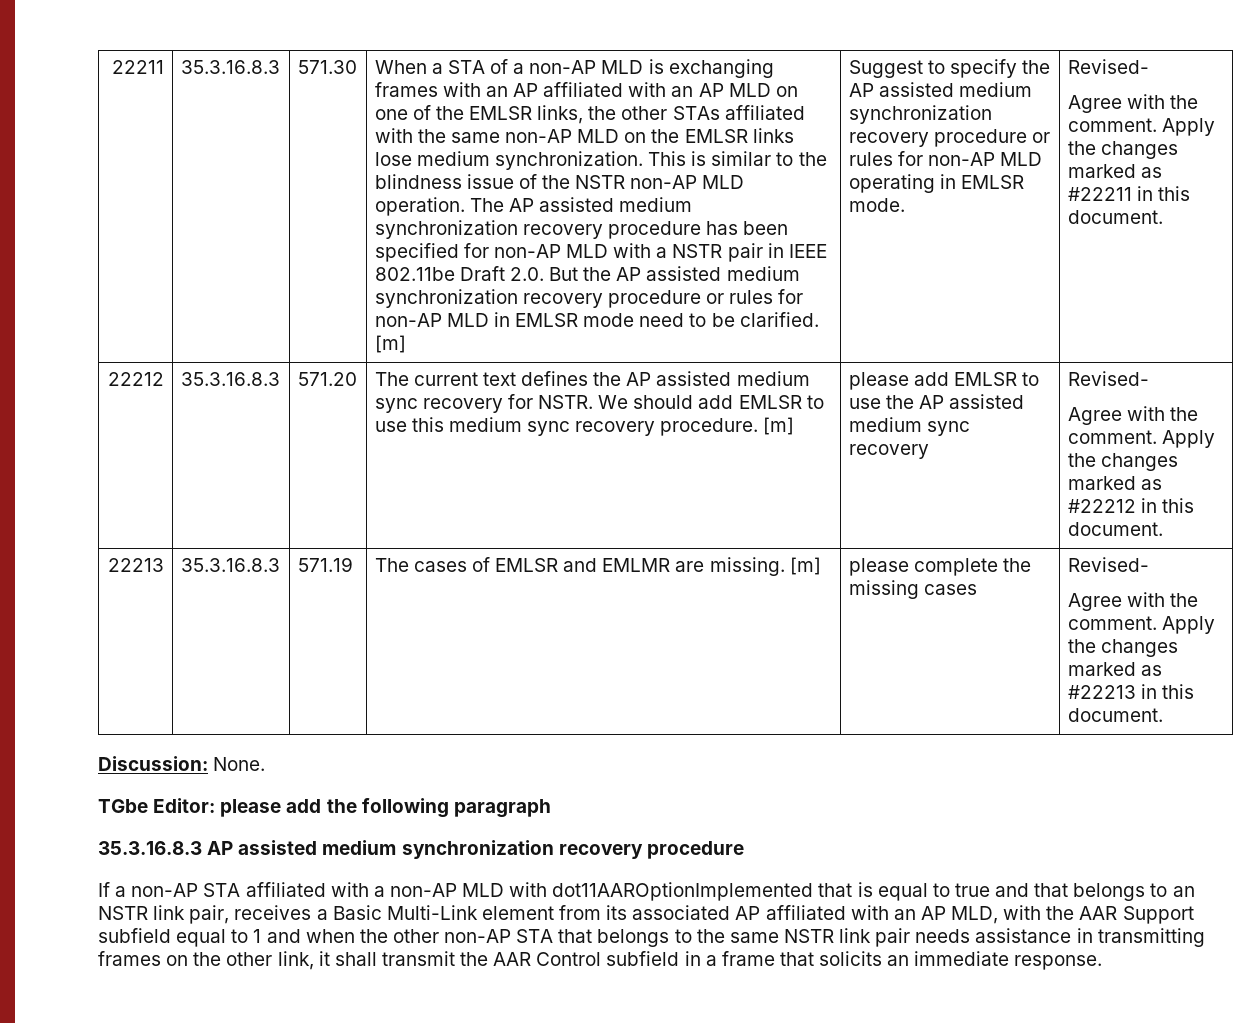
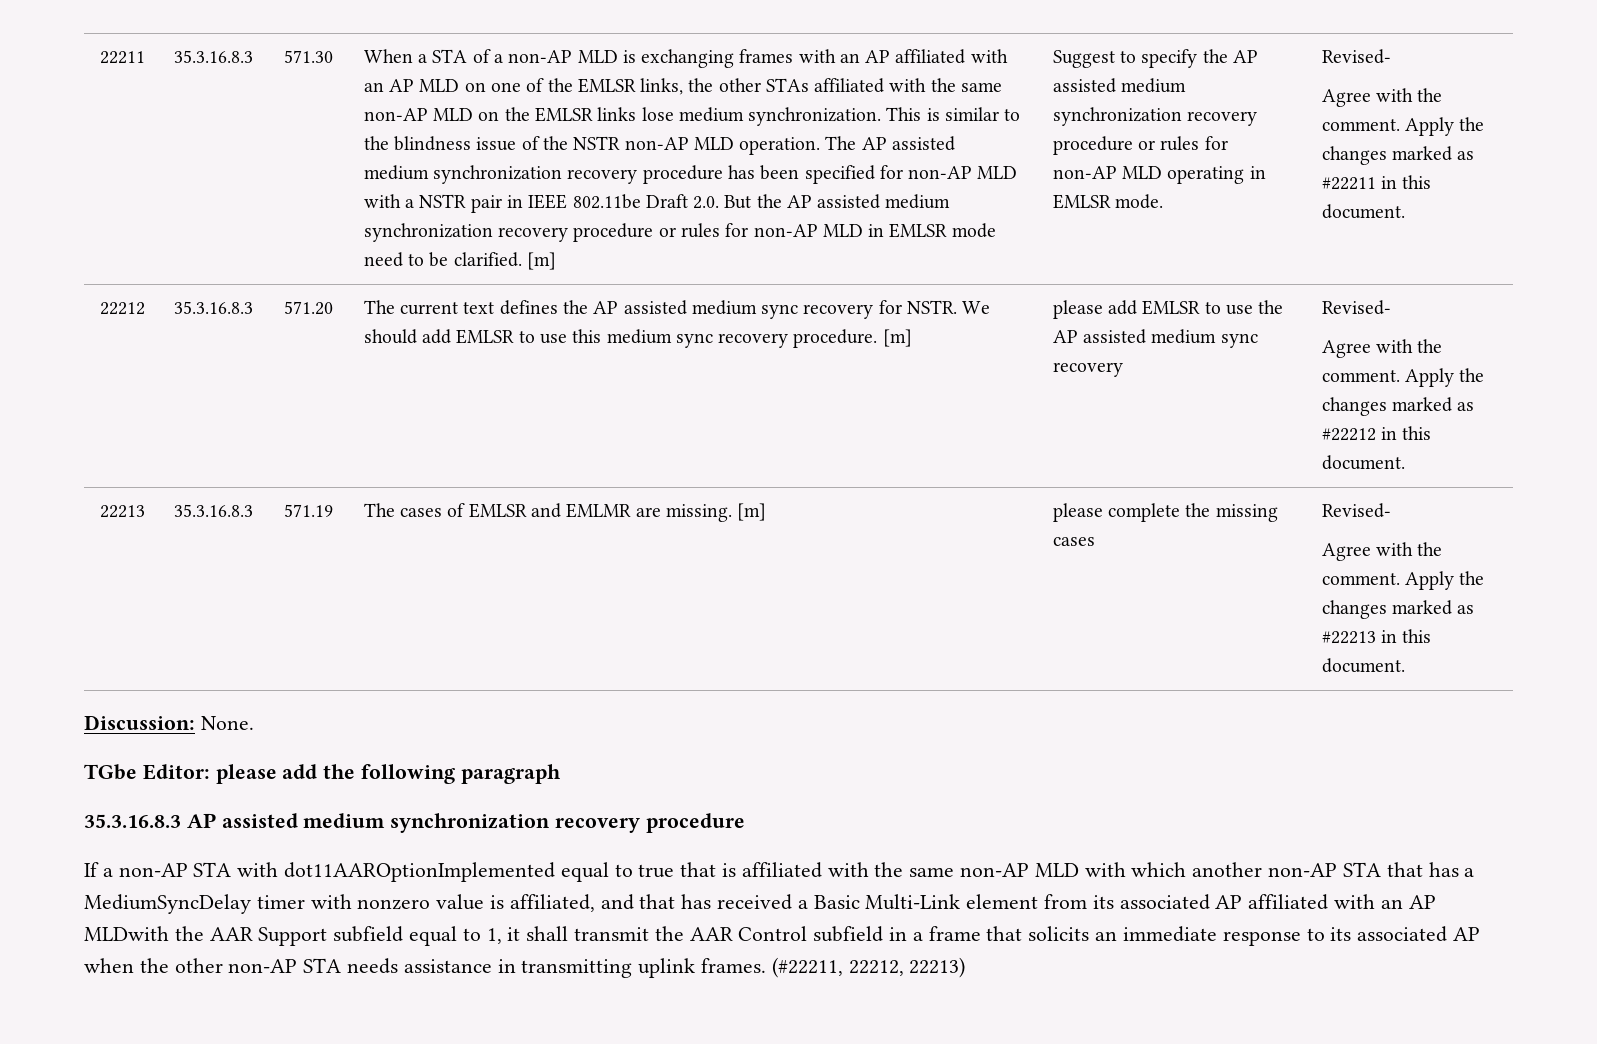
[245,882,1195,901] [98,905,312,924] affiliated with a non-AP MLD with dot11AAROptionImplemented that is equal to true and that belongs to an NSTR link pair, receives -> [237,862,1475,882] [84,894,793,914] with dot11AAROptionImplemented equal to true that is affiliated with the same non-AP MLD with which another non-AP STA that has a MediumSyncDelay timer with nonzero value is affiliated, and that has received
[951,905,1042,924] MLD, with -> [84,926,169,941] MLDwith
[253,928,1205,947] [98,951,314,970] 1 and when the other non-AP STA that belongs to the same NSTR link pair needs assistance in transmitting frames on the other link, -> [486,928,502,944] 1,
[1014,955,1103,970] response. -> [1222,926,1480,946] [84,957,966,978] response to its associated AP when the other non-AP STA needs assistance in transmitting uplink frames. (#22211, 22212, 22213)

